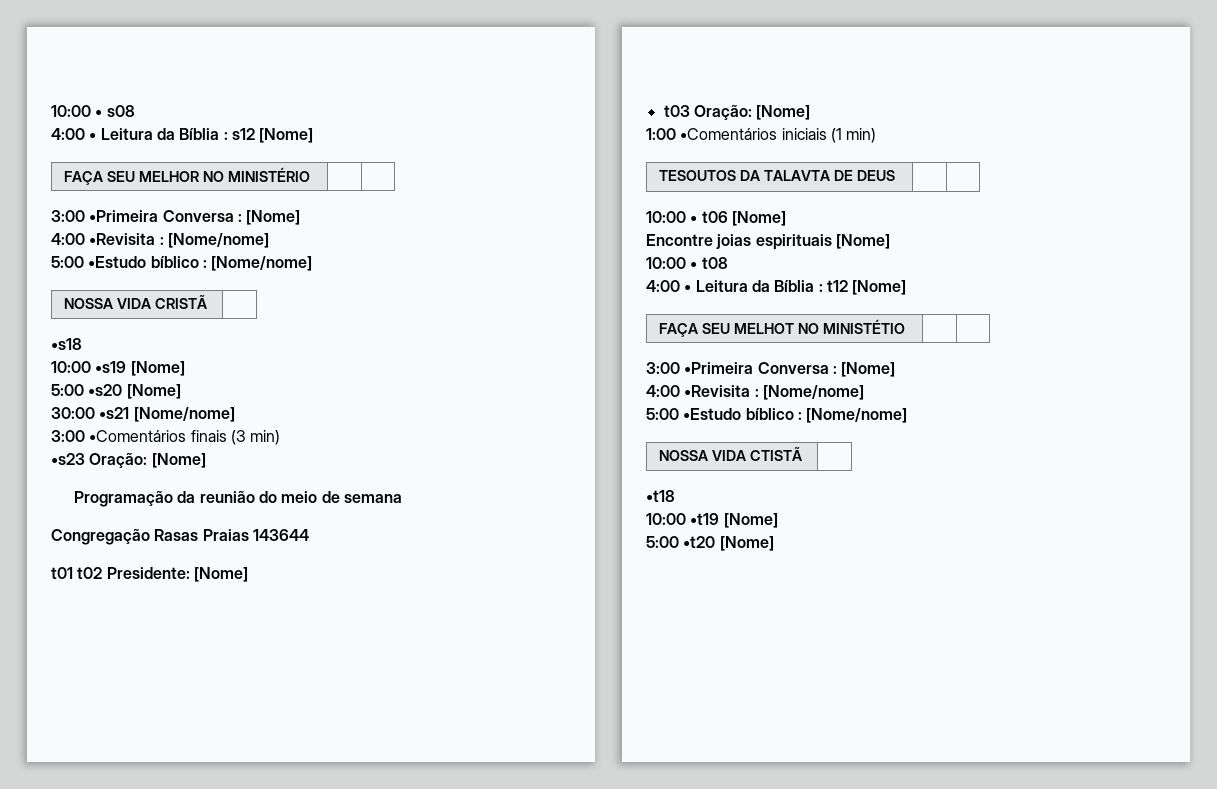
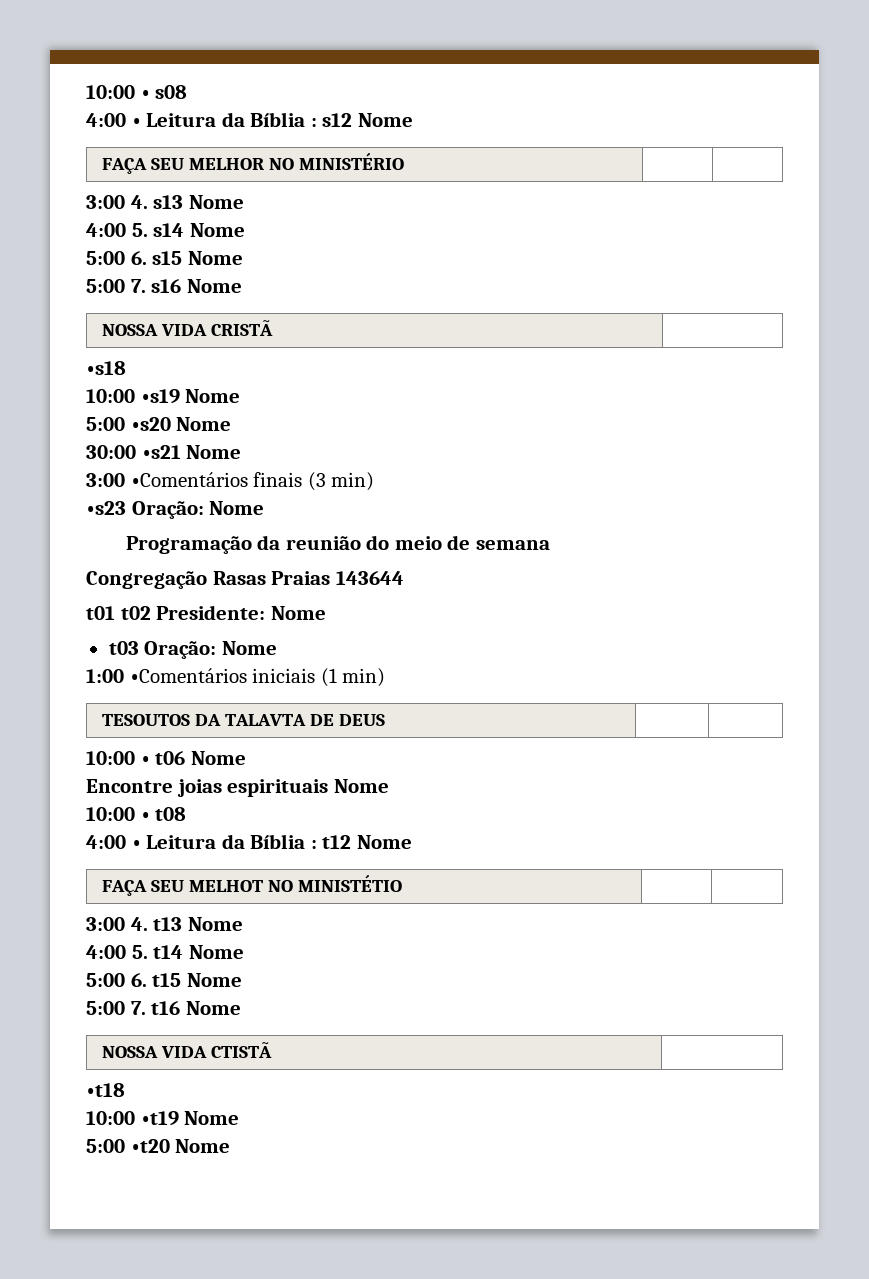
[259,128,314,143] [Nome] -> [357,113,413,127] Nome
[89,210,301,225] [51,233,269,248] [51,256,313,271] •Primeira Conversa : [Nome] // 4:00 •Revisita : [Nome/nome] // 5:00 •Estudo bíblico : [Nome/nome] -> [130,195,244,209] [86,223,245,237] [86,251,243,265] [86,279,242,293] 4. s13 Nome // 4:00 5. s14 Nome // 5:00 6. s15 Nome // 5:00 7. s16 Nome
[130,361,185,376] [Nome] -> [185,389,241,403] Nome
[126,384,181,399] [Nome] -> [176,417,232,431] Nome
[133,407,235,422] [Nome/nome] -> [186,445,242,459] Nome
[151,453,206,468] [Nome] -> [209,501,265,515] Nome
[193,567,248,582] [Nome] -> [270,606,326,620] Nome
[756,105,811,120] [Nome] -> [221,641,277,655] Nome
[731,211,786,226] [Nome] -> [190,751,246,765] Nome
[835,234,890,249] [Nome] -> [333,779,389,793] Nome
[852,280,907,295] [Nome] -> [356,835,412,849] Nome
[684,362,896,377] [646,385,864,400] [646,408,908,423] •Primeira Conversa : [Nome] // 4:00 •Revisita : [Nome/nome] // 5:00 •Estudo bíblico : [Nome/nome] -> [130,917,243,931] [86,945,244,959] [86,973,242,987] [86,1001,241,1015] 4. t13 Nome // 4:00 5. t14 Nome // 5:00 6. t15 Nome // 5:00 7. t16 Nome
[723,513,778,528] [Nome] -> [184,1111,240,1125] Nome
[719,536,774,551] [Nome] -> [175,1139,231,1153] Nome

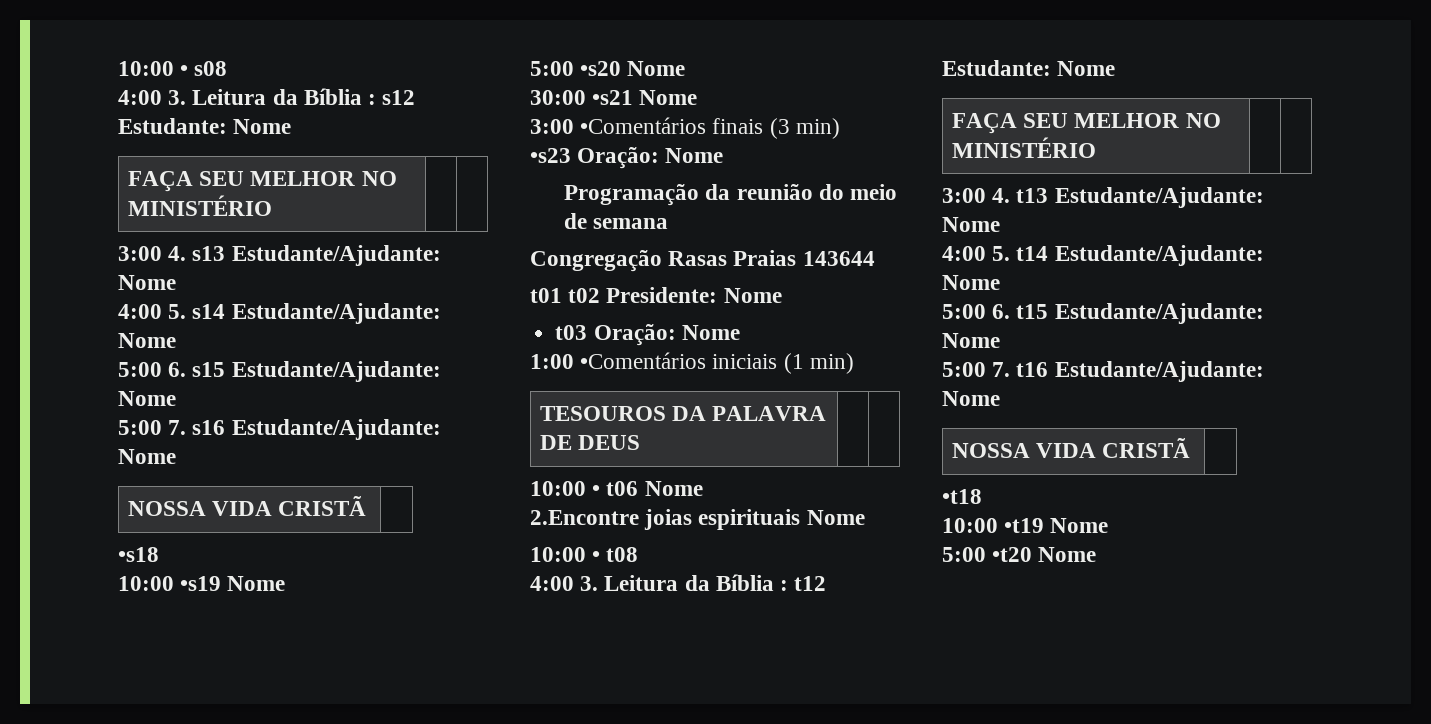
[131,118,141,127] • -> [168,90,187,105] 3.
(353, 120) none -> [118,118,227,134] Estudante:
(184, 202) none -> [231,245,441,266] Estudante/Ajudante:
(185, 230) none -> [231,303,441,324] Estudante/Ajudante:
(183, 258) none -> [231,361,441,382] Estudante/Ajudante:
(182, 286) none -> [231,419,441,440] Estudante/Ajudante:
[102,714,307,726] TESOUTOS DA TALAVTA -> [539,406,827,421] TESOUROS DA PALAVRA
[86,779,173,793] Encontre -> [530,510,639,525] 2.Encontre
[131,840,141,849] • -> [580,576,599,591] 3.
[356,835,412,849] [102,875,403,896] Nome // FAÇA SEU MELHOT NO MINISTÉTIO -> [942,60,1116,76] [951,113,1221,134] [951,137,1096,158] Estudante: Nome // FAÇA SEU MELHOR NO MINISTÉRIO
(183, 924) none -> [1054,187,1264,208] Estudante/Ajudante:
(184, 952) none -> [1054,245,1264,266] Estudante/Ajudante:
(182, 980) none -> [1054,303,1264,324] Estudante/Ajudante:
[185,1001,241,1015] [102,1042,273,1058] Nome // NOSSA VIDA CTISTÃ -> [1054,361,1264,382] [942,391,1000,406] [951,438,1191,458] Estudante/Ajudante: Nome // NOSSA VIDA CRISTÃ

